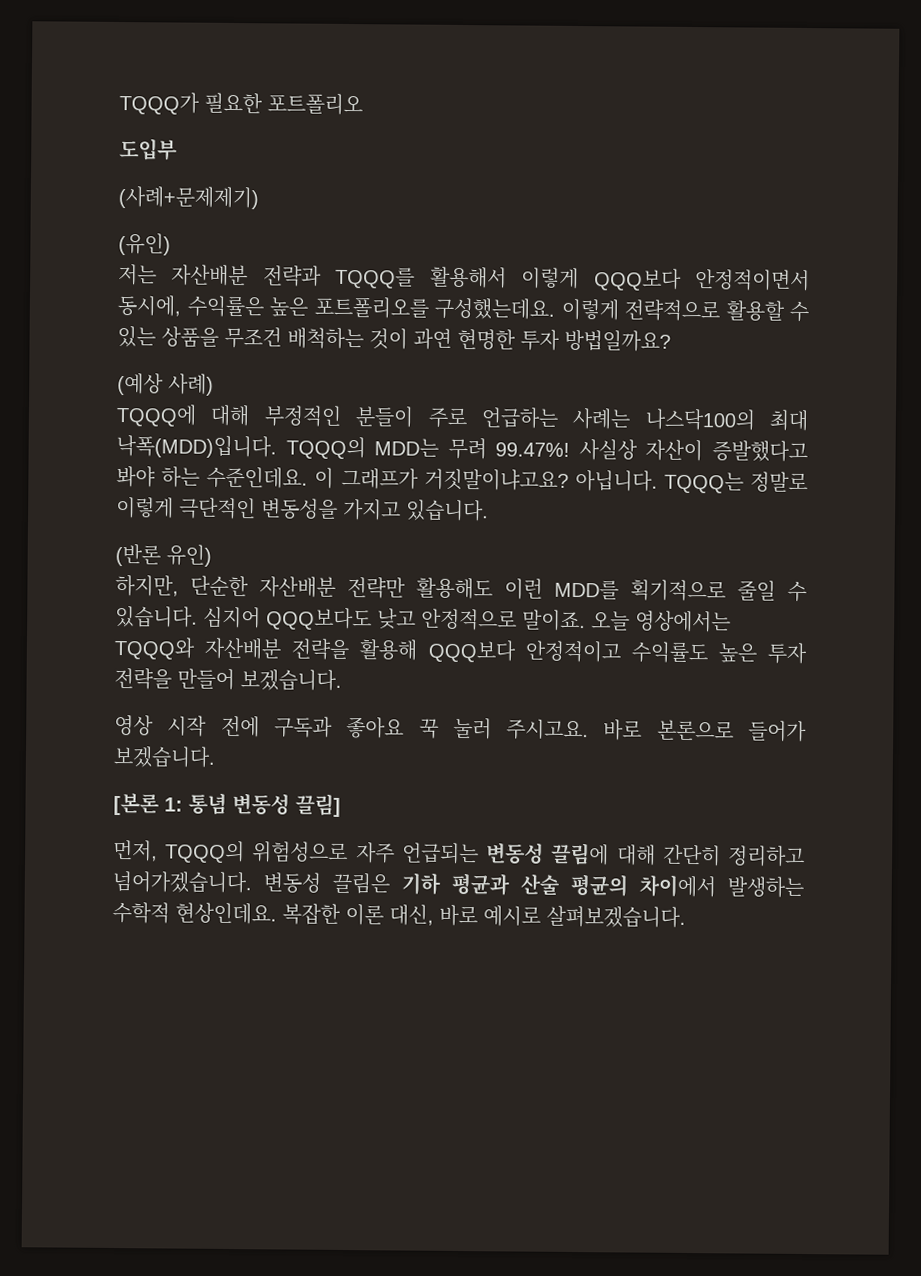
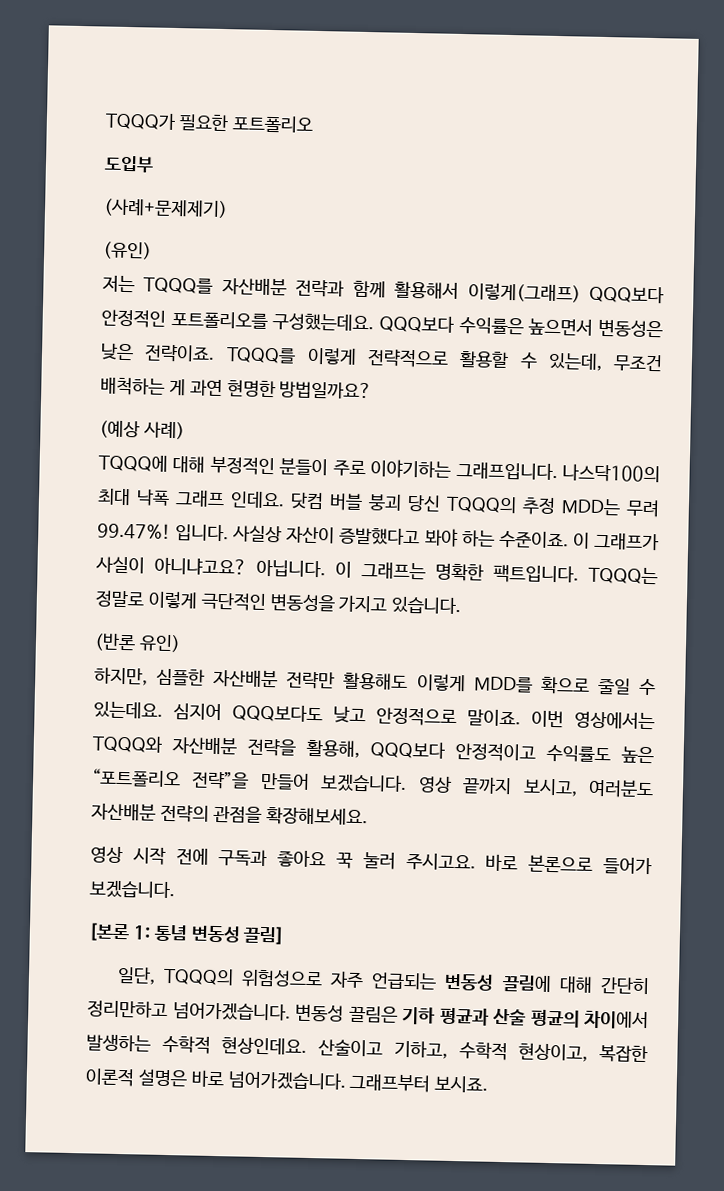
(157, 274) none -> [143,277,214,294] TQQQ를
[335,266,811,292] [117,294,555,320] TQQQ를 활용해서 이렇게 QQQ보다 안정적이면서 동시에, 수익률은 높은 포트폴리오를 구성했는데요. -> [352,280,665,304] [101,309,664,338] [100,343,297,364] 함께 활용해서 이렇게(그래프) QQQ보다 안정적인 포트폴리오를 구성했는데요. QQQ보다 수익률은 높으면서 변동성은 낮은 전략이죠. TQQQ를
[117,325,219,348] 있는 상품을 -> [547,352,603,371] 있는데,
[369,328,408,350] 것이 -> [168,378,186,396] 게
[520,329,560,351] 투자 -> (276, 388) none
[480,407,809,432] [116,434,366,460] 언급하는 사례는 나스닥100의 최대 낙폭(MDD)입니다. TQQQ의 -> [370,459,660,483] [97,488,556,516] 이야기하는 그래프입니다. 나스닥100의 최대 낙폭 그래프 인데요. 닷컴 버블 붕괴 당신 TQQQ의 추정
(571, 449) none -> [175,524,230,542] 입니다.
[206,466,309,489] 수준인데요. -> [498,530,569,549] 수준이죠.
[423,468,658,492] 거짓말이냐고요? 아닙니다. -> [95,556,580,584] 사실이 아니냐고요? 아닙니다. 이 그래프는 명확한 팩트입니다.
[190,575,249,597] 단순한 -> [156,668,206,686] 심플한
[504,578,726,602] 이런 MDD를 획기적으로 -> [416,673,590,695] 이렇게 MDD를 확으로
[115,605,198,628] 있습니다. -> [93,701,163,719] 있는데요.
[591,611,630,631] 오늘 -> [531,710,564,728] 이번
[359,639,418,661] 활용해 -> [305,739,360,758] 활용해,
[767,642,807,665] [114,667,172,690] 투자 전략을 -> [91,768,250,790] “포트폴리오 전략”을
(342, 680) none -> [417,776,655,799] [91,802,368,827] 영상 끝까지 보시고, 여러분도 자산배분 전략의 관점을 확장해보세요.
[113,839,158,862] 먼저, -> [116,966,156,985] 일단,
[728,845,805,868] 정리하고 -> [87,1000,168,1019] 정리만하고
[282,903,686,928] 복잡한 이론 대신, 바로 예시로 살펴보겠습니다. -> [318,1039,648,1063] [85,1068,489,1093] 산술이고 기하고, 수학적 현상이고, 복잡한 이론적 설명은 바로 넘어가겠습니다. 그래프부터 보시죠.

